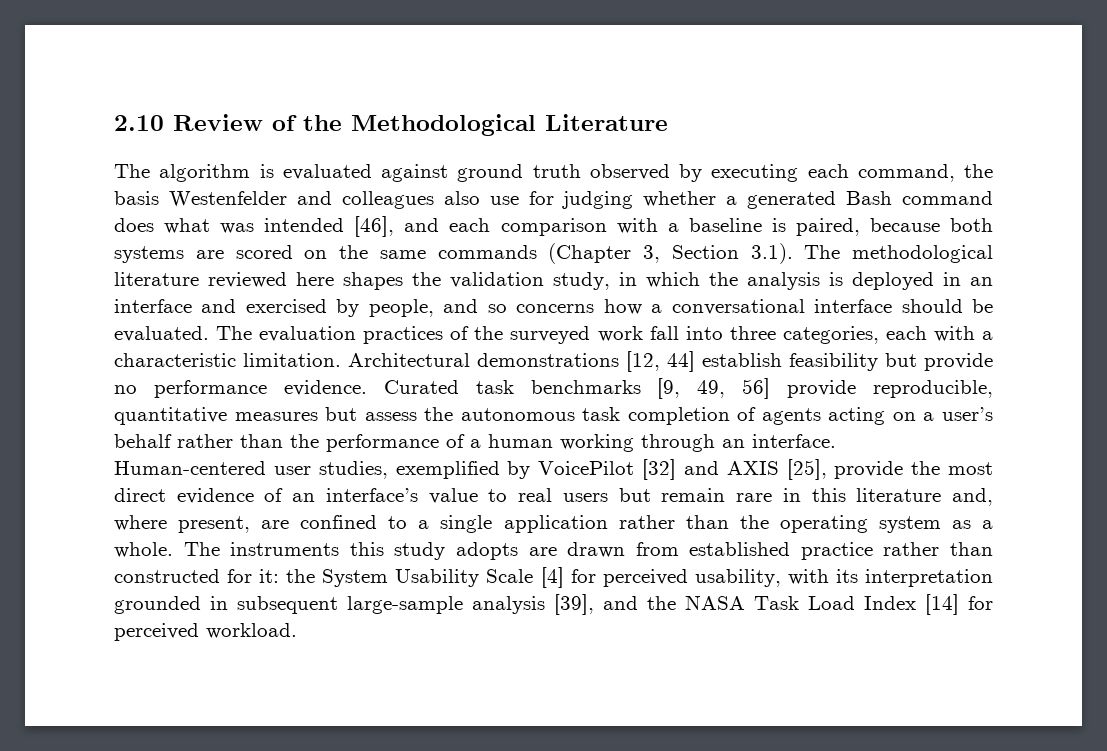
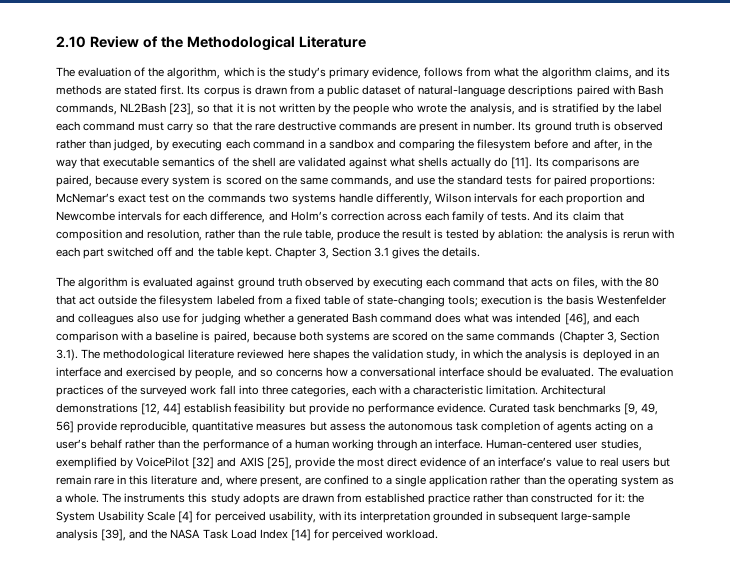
(668, 122) none -> [56,67,670,79] [56,85,663,97] [56,103,663,115] [56,121,663,133] [56,139,652,151] [56,157,639,169] [56,175,655,187] [56,193,645,205] [56,211,624,223] [56,229,674,241] [56,247,481,259] // The evaluation of the algorithm, which is the study’s primary evidence, follows from what the algorithm claims, and its methods are stated first. Its corpus is drawn from a public dataset of natural-language descriptions paired with Bash commands, NL2Bash [23], so that it is not written by the people who wrote the analysis, and is stratified by the label each command must carry so that the rare destructive commands are present in number. Its ground truth is observed rather than judged, by executing each command in a sandbox and comparing the filesystem before and after, in the way that executable semantics of the shell are validated against what shells actually do [11]. Its comparisons are paired, because every system is scored on the same commands, and use the standard tests for paired proportions: McNemar’s exact test on the commands two systems handle differently, Wilson intervals for each proportion and Newcombe intervals for each difference, and Holm’s correction across each family of tests. And its claim that composition and resolution, rather than the rule table, produce the result is tested by ablation: the analysis is rerun with each part switched off and the table kept. Chapter 3, Section 3.1 gives the details.
[857,164,955,182] command, -> [453,277,659,289] [56,295,544,307] command that acts on files, with the 80 that act outside the filesystem labeled from a fixed table of state-changing tools; execution is

